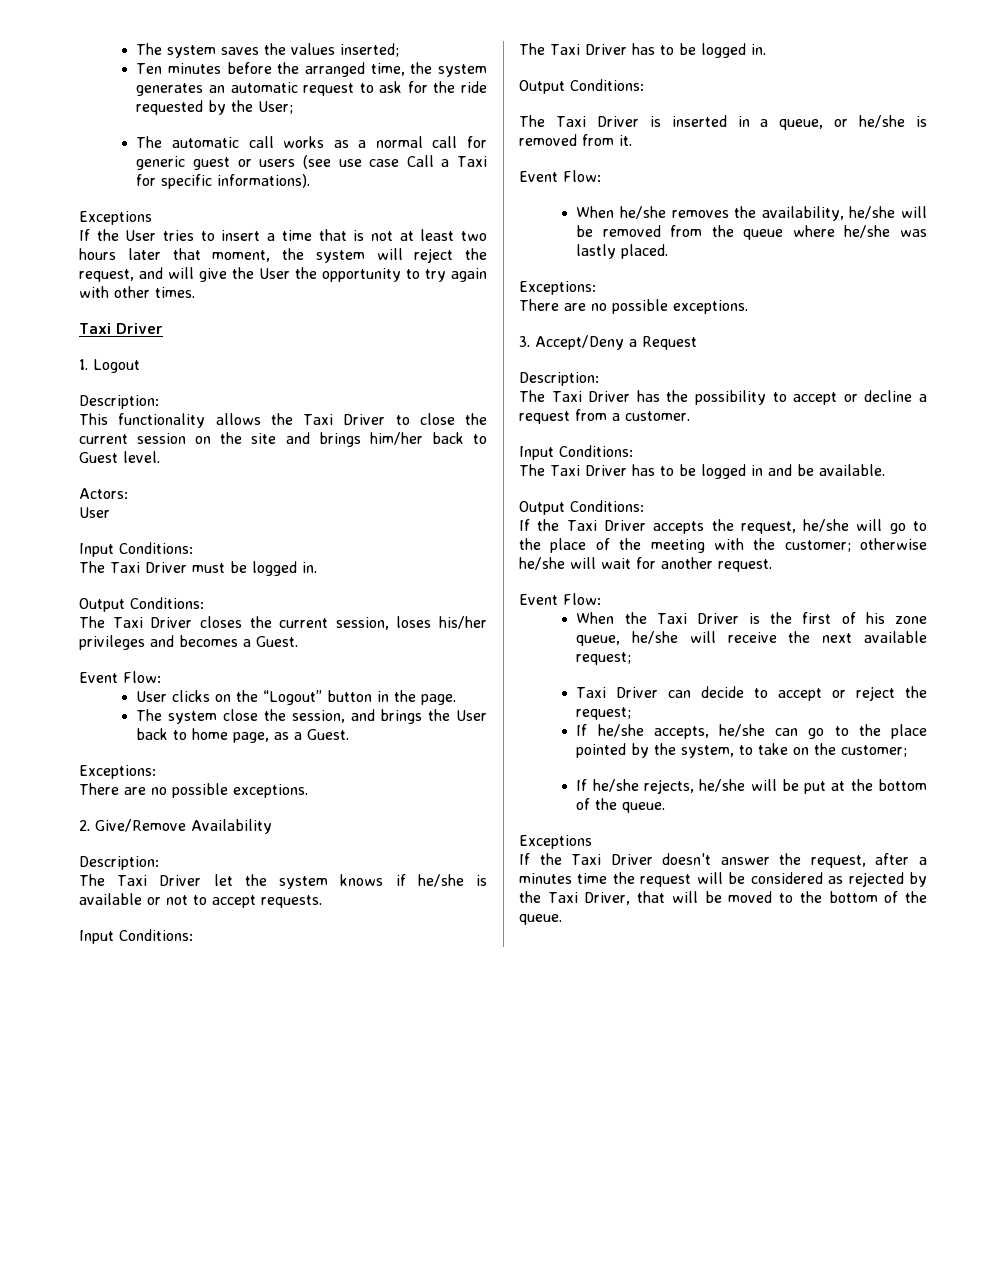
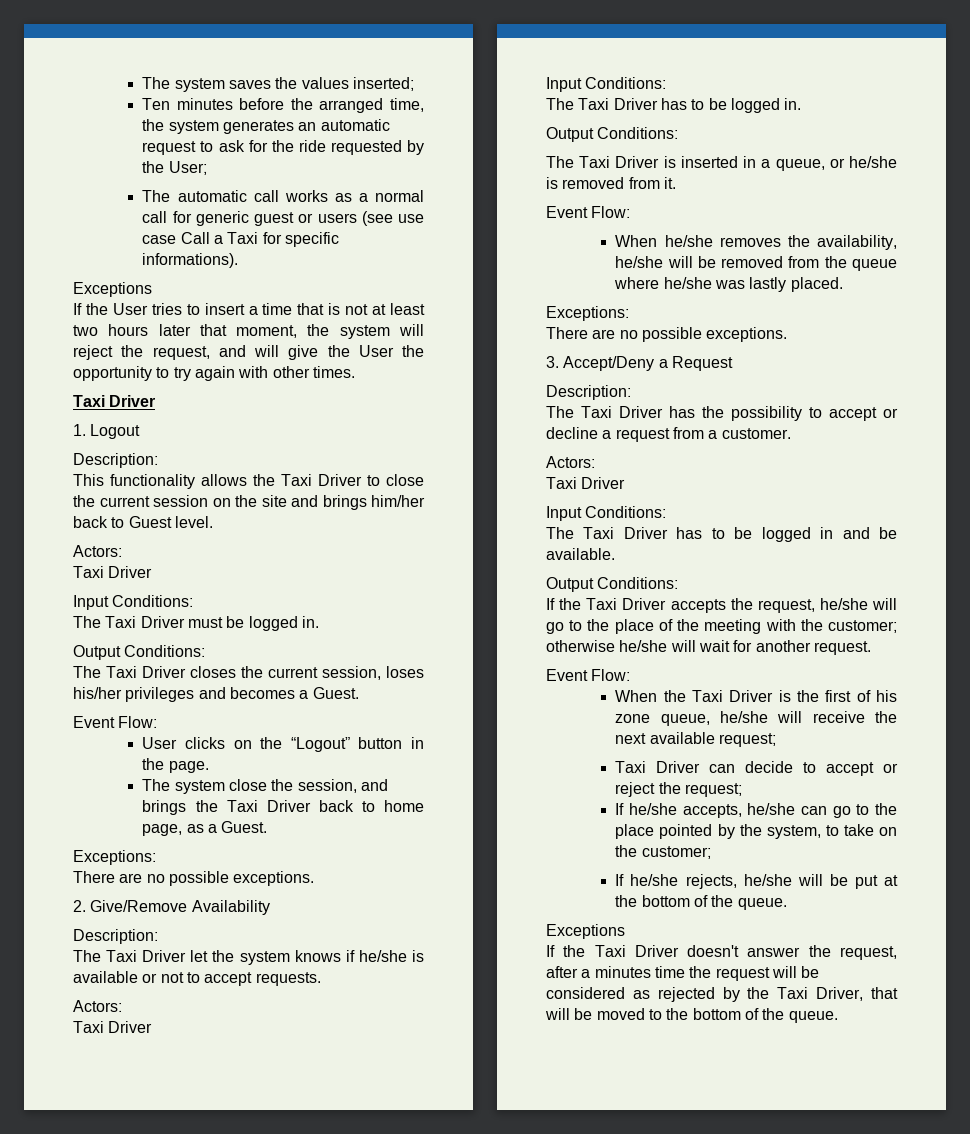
[79,507,110,518] User -> [73,566,153,578] Taxi Driver
[456,710,488,721] User -> [226,800,311,812] Taxi Driver
(322, 901) none -> [73,1000,122,1012] [73,1021,153,1033] // Actors: // Taxi Driver
(690, 416) none -> [546,456,595,468] [546,477,626,489] // Actors: // Taxi Driver

